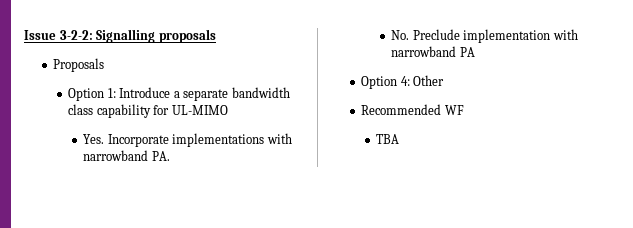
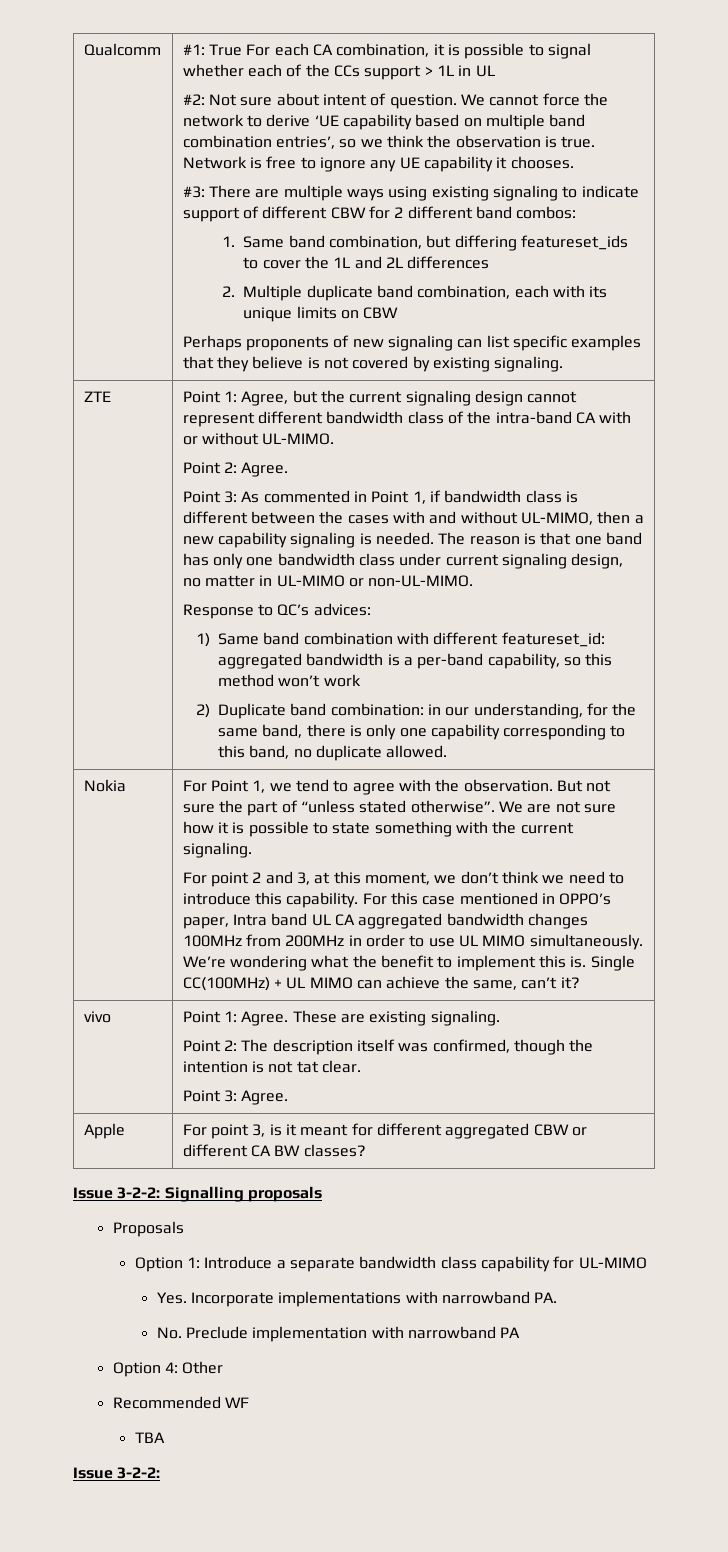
(24, 35) none -> [83,43,161,56] [182,43,591,59] [182,64,495,80] [182,93,608,109] [182,114,586,130] [182,135,596,149] [182,156,574,172] [182,185,639,201] [182,206,577,222] [222,235,628,251] [243,256,490,269] [222,285,608,301] [243,306,399,322] [182,335,642,351] [182,356,564,372] [83,391,111,402] [182,390,578,406] [182,411,632,427] [182,432,335,445] [182,462,289,477] [182,490,578,504] [182,511,644,525] [182,532,642,548] [182,553,624,569] [182,575,474,587] [182,603,371,619] [195,632,605,647] [217,653,613,669] [217,674,361,687] [195,703,637,719] [217,724,626,740] [217,745,448,761] [83,779,126,792] [182,779,612,795] [182,800,616,816] [182,821,574,837] [182,842,252,858] [182,871,624,887] [182,892,612,908] [182,913,588,929] [182,934,643,950] [182,955,635,971] [182,976,580,991] [83,1011,111,1023] [182,1010,500,1026] [182,1039,594,1055] [182,1060,361,1073] [182,1090,289,1105] [83,1123,125,1139] [182,1123,587,1139] [182,1144,366,1157] Qualcomm | #1: True For each CA combination, it is possible to signal whether each of the CCs support > 1L in UL // #2: Not sure about intent of question. We cannot force the network to derive ‘UE capability based on multiple band combination entries’, so we think the observation is true. Network is free to ignore any UE capability it chooses. // #3: There are multiple ways using existing signaling to indicate support of different CBW for 2 different band combos: // 1. Same band combination, but differing featureset_ids to cover the 1L and 2L differences // 2. Multiple duplicate band combination, each with its unique limits on CBW // Perhaps proponents of new signaling can list specific examples that they believe is not covered by existing signaling. // ZTE | Point 1: Agree, but the current signaling design cannot represent different bandwidth class of the intra-band CA with or without UL-MIMO. // Point 2: Agree. // Point 3: As commented in Point 1, if bandwidth class is different between the cases with and without UL-MIMO, then a new capability signaling is needed. The reason is that one band has only one bandwidth class under current signaling design, no matter in UL-MIMO or non-UL-MIMO. // Response to QC’s advices: // 1) Same band combination with different featureset_id: aggregated bandwidth is a per-band capability, so this method won’t work // 2) Duplicate band combination: in our understanding, for the same band, there is only one capability corresponding to this band, no duplicate allowed. // Nokia | For Point 1, we tend to agree with the observation. But not sure the part of “unless stated otherwise”. We are not sure how it is possible to state something with the current signaling. // For point 2 and 3, at this moment, we don’t think we need to introduce this capability. For this case mentioned in OPPO’s paper, Intra band UL CA aggregated bandwidth changes 100MHz from 200MHz in order to use UL MIMO simultaneously. We’re wondering what the benefit to implement this is. Single CC(100MHz) + UL MIMO can achieve the same, can’t it? // vivo | Point 1: Agree. These are existing signaling. // Point 2: The description itself was confirmed, though the intention is not tat clear. // Point 3: Agree. // Apple | For point 3, is it meant for different aggregated CBW or different CA BW classes? //
(400, 139) none -> [73,1467,161,1479] // Issue 3-2-2:

